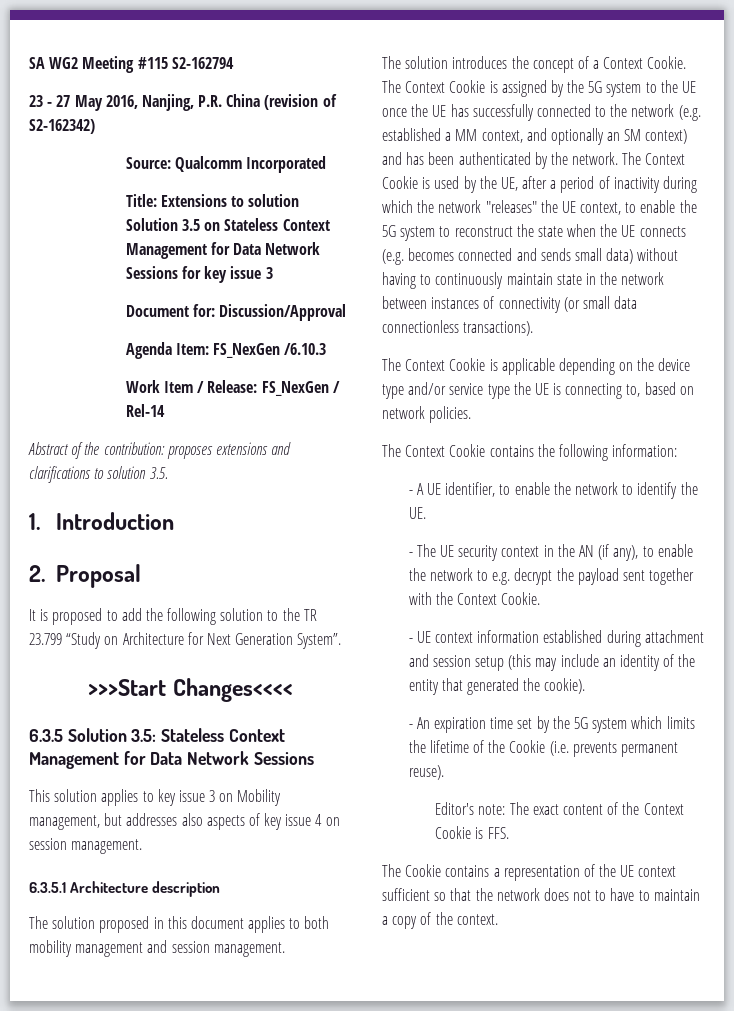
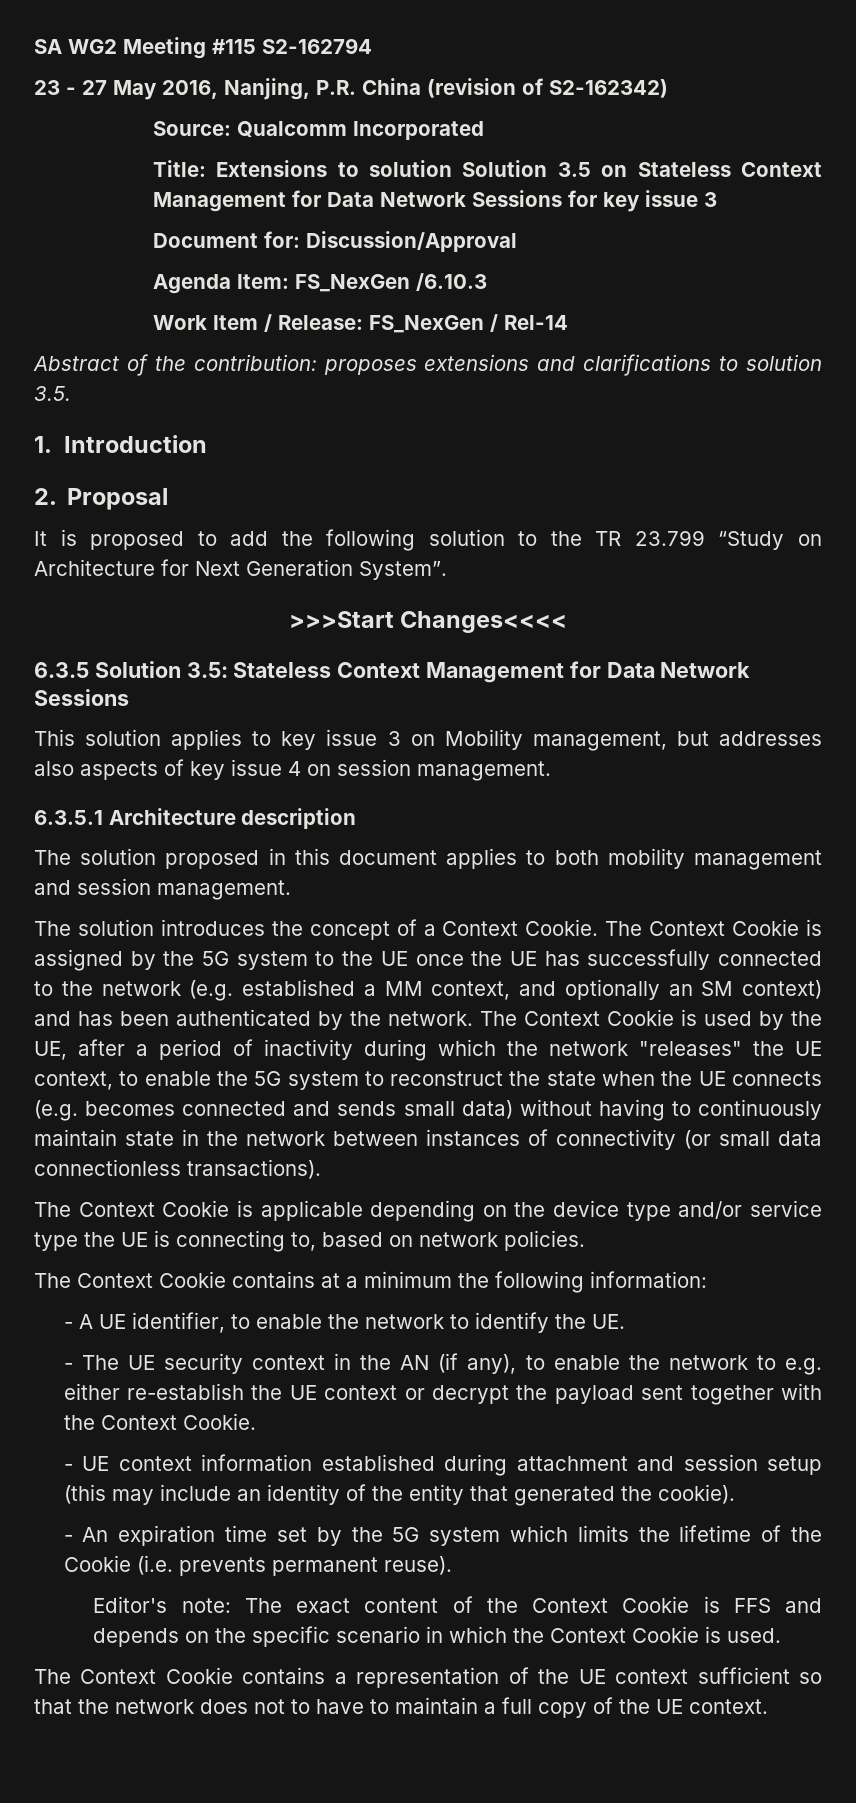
(534, 451) none -> [321,1271,452,1288] at a minimum
(511, 578) none -> [63,1383,425,1400] either re-establish the UE context or
[487,827,509,839] [382,864,401,877] FFS. // The -> [733,1598,822,1613] [93,1626,782,1647] [34,1669,157,1684] FFS and depends on the specific scenario in which the Context Cookie is used. // The Context
(388, 920) none -> [502,1697,532,1714] full
(453, 918) none -> [656,1699,683,1714] UE

